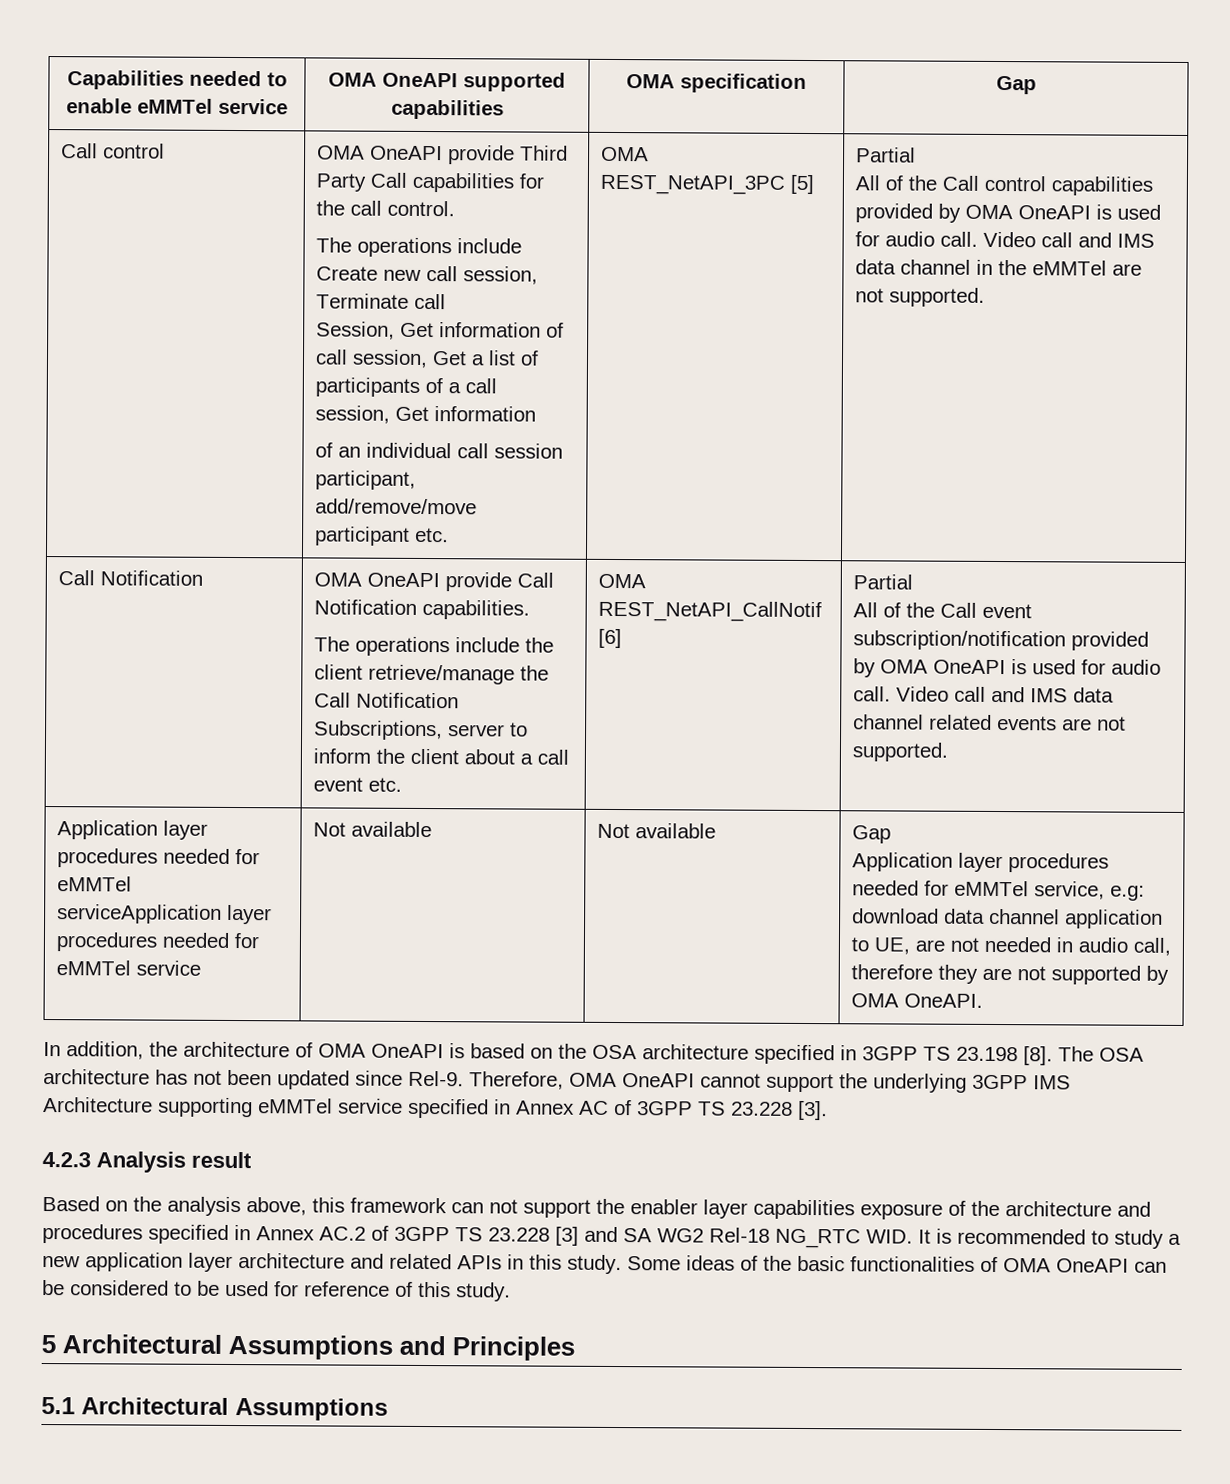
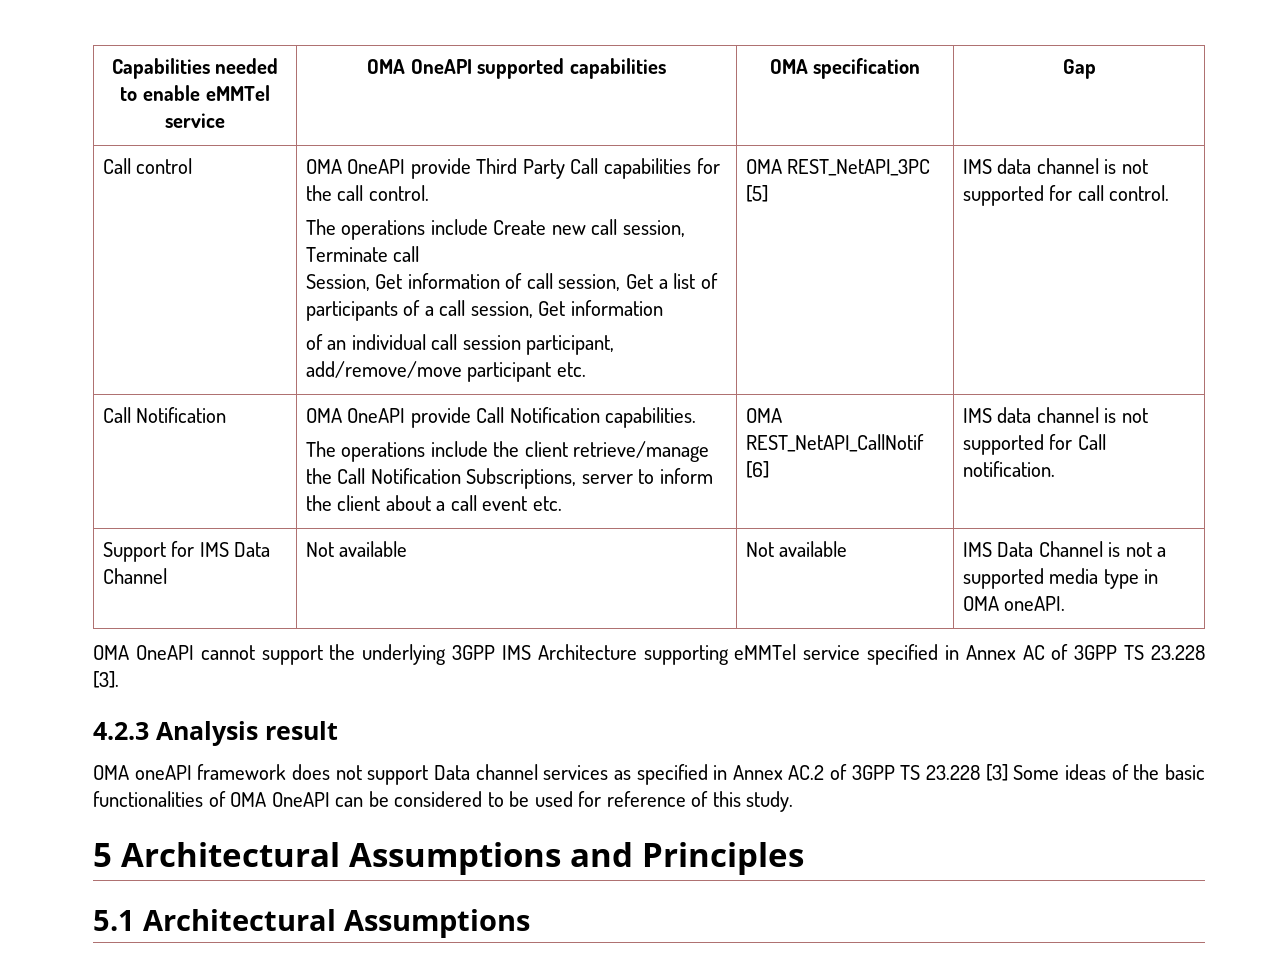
[855,147,916,163] [854,175,1153,196] [854,203,1161,223] [854,231,1155,248] [854,259,1142,276] [854,287,985,307] Partial // All of the Call control capabilities provided by OMA OneAPI is used for audio call. Video call and IMS data channel in the eMMTel are not supported. -> [962,158,1148,174] [962,185,1170,206] IMS data channel is not supported for call control.
[852,574,913,590] [852,602,1032,619] [852,630,1149,651] [852,658,1161,678] [852,686,1114,703] [852,714,1126,731] [851,742,949,762] [56,820,208,840] [56,848,260,868] [56,876,132,892] [56,904,272,925] [55,932,259,952] [55,960,201,976] [312,821,432,838] [596,823,716,839] [851,825,891,844] [851,852,1109,873] [851,880,1145,901] [851,908,1163,929] [850,936,1171,956] [850,964,1169,985] [850,993,983,1008] [43,1041,1144,1066] [43,1069,564,1090] Partial // All of the Call event subscription/notification provided by OMA OneAPI is used for audio call. Video call and IMS data channel related events are not supported. // Application layer procedures needed for eMMTel serviceApplication layer procedures needed for eMMTel service | Not available | Not available | Gap // Application layer procedures needed for eMMTel service, e.g: download data channel application to UE, are not needed in audio call, therefore they are not supported by OMA OneAPI. // In addition, the architecture of OMA OneAPI is based on the OSA architecture specified in 3GPP TS 23.198 [8]. The OSA architecture has not been updated since Rel-9. Therefore, -> [962,407,1148,423] [962,434,1106,455] [962,461,1055,477] [102,541,271,562] [102,568,167,584] [305,541,408,557] [745,541,848,557] [962,541,1167,557] [962,568,1159,589] [962,596,1066,611] IMS data channel is not supported for Call notification. // Support for IMS Data Channel | Not available | Not available | IMS Data Channel is not a supported media type in OMA oneAPI. //
[42,1196,1151,1220] [42,1224,143,1244] Based on the analysis above, this framework can not support the enabler layer capabilities exposure of the architecture and procedures -> [93,764,631,785] OMA oneAPI framework does not support Data channel services as
[584,1226,1181,1249] [42,1252,622,1275] and SA WG2 Rel-18 NG_RTC WID. It is recommended to study a new application layer architecture and related APIs in this study. -> (1008, 772) none

